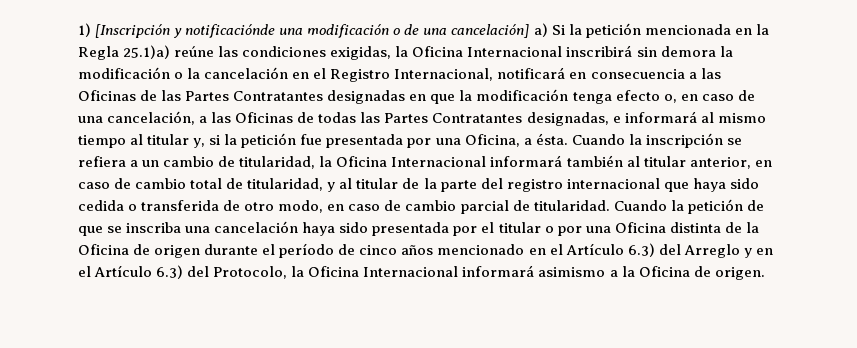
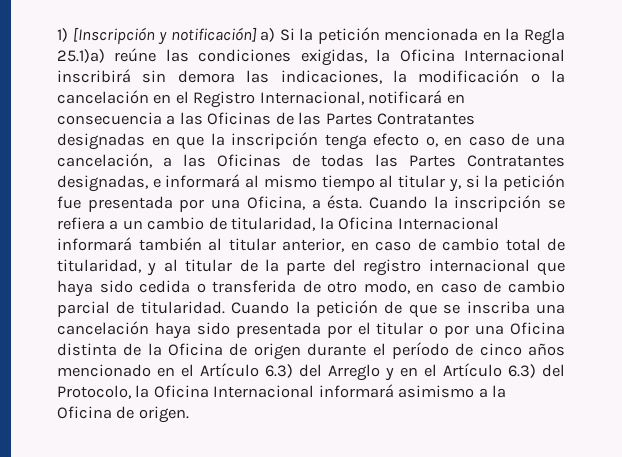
[185,24,530,38] notificaciónde una modificación o de una cancelación] -> [170,27,257,42] notificación]
(716, 51) none -> [246,70,382,84] las indicaciones,
[476,89,569,101] modificación -> [231,132,319,149] inscripción

